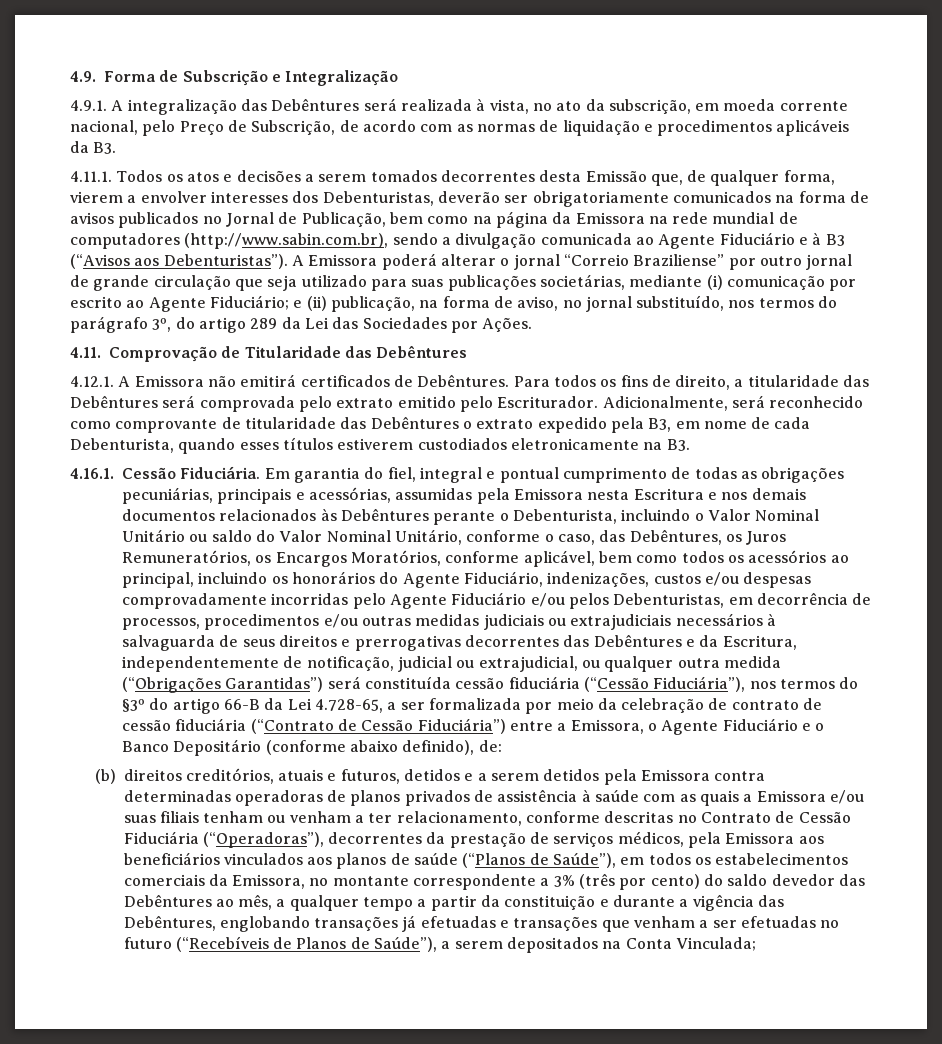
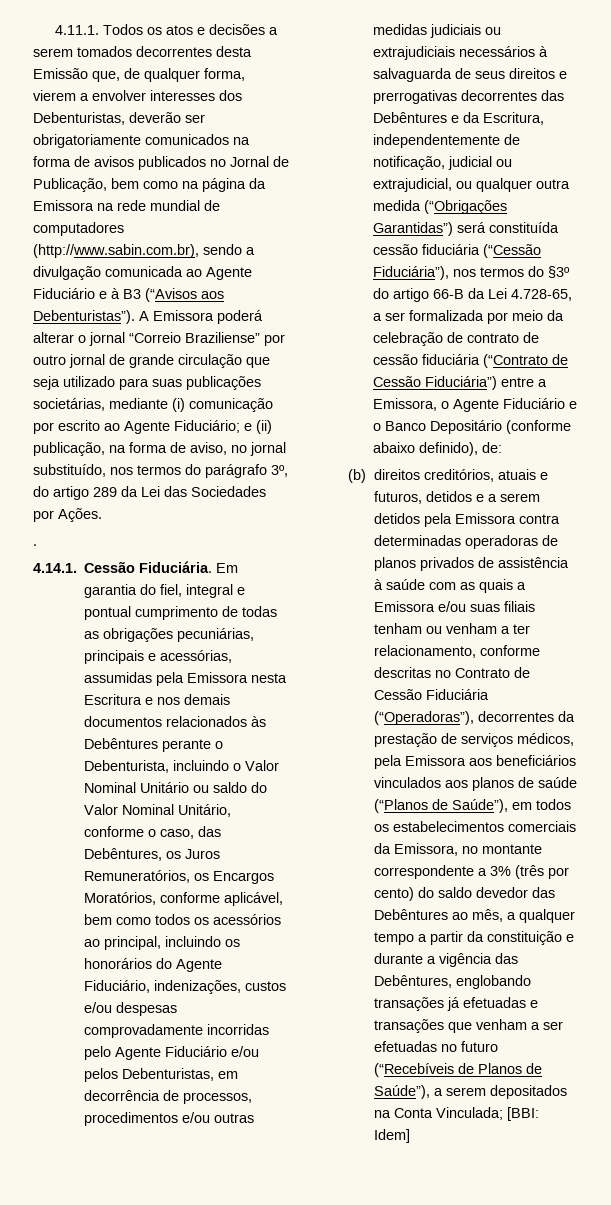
[70,70,399,86] [70,98,848,115] [70,119,850,136] [70,141,117,154] 4.9. Forma de Subscrição e Integralização // 4.9.1. A integralização das Debêntures será realizada à vista, no ato da subscrição, em moeda corrente nacional, pelo Preço de Subscrição, de acordo com as normas de liquidação e procedimentos aplicáveis da B3. // -> (54, 30) none
[70,345,468,362] [70,374,870,390] [70,395,864,412] [70,416,811,433] [70,437,690,454] [70,468,114,479] 4.11. Comprovação de Titularidade das Debêntures // 4.12.1. A Emissora não emitirá certificados de Debêntures. Para todos os fins de direito, a titularidade das Debêntures será comprovada pelo extrato emitido pelo Escriturador. Adicionalmente, será reconhecido como comprovante de titularidade das Debêntures o extrato expedido pela B3, em nome de cada Debenturista, quando esses títulos estiverem custodiados eletronicamente na B3. // 4.16.1. -> [33,544,37,546] [33,563,77,573] . // 4.14.1.
(757, 944) none -> [507,1107,540,1121] [374,1129,411,1143] [BBI: Idem]

